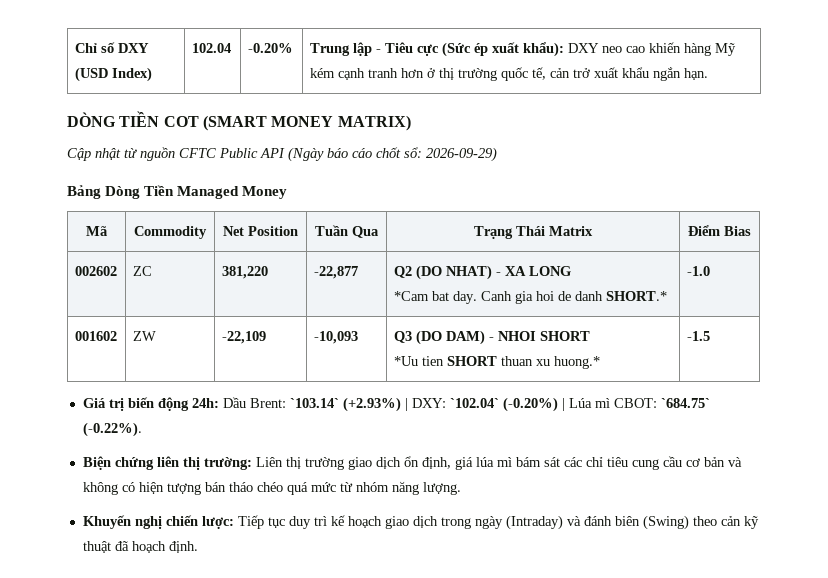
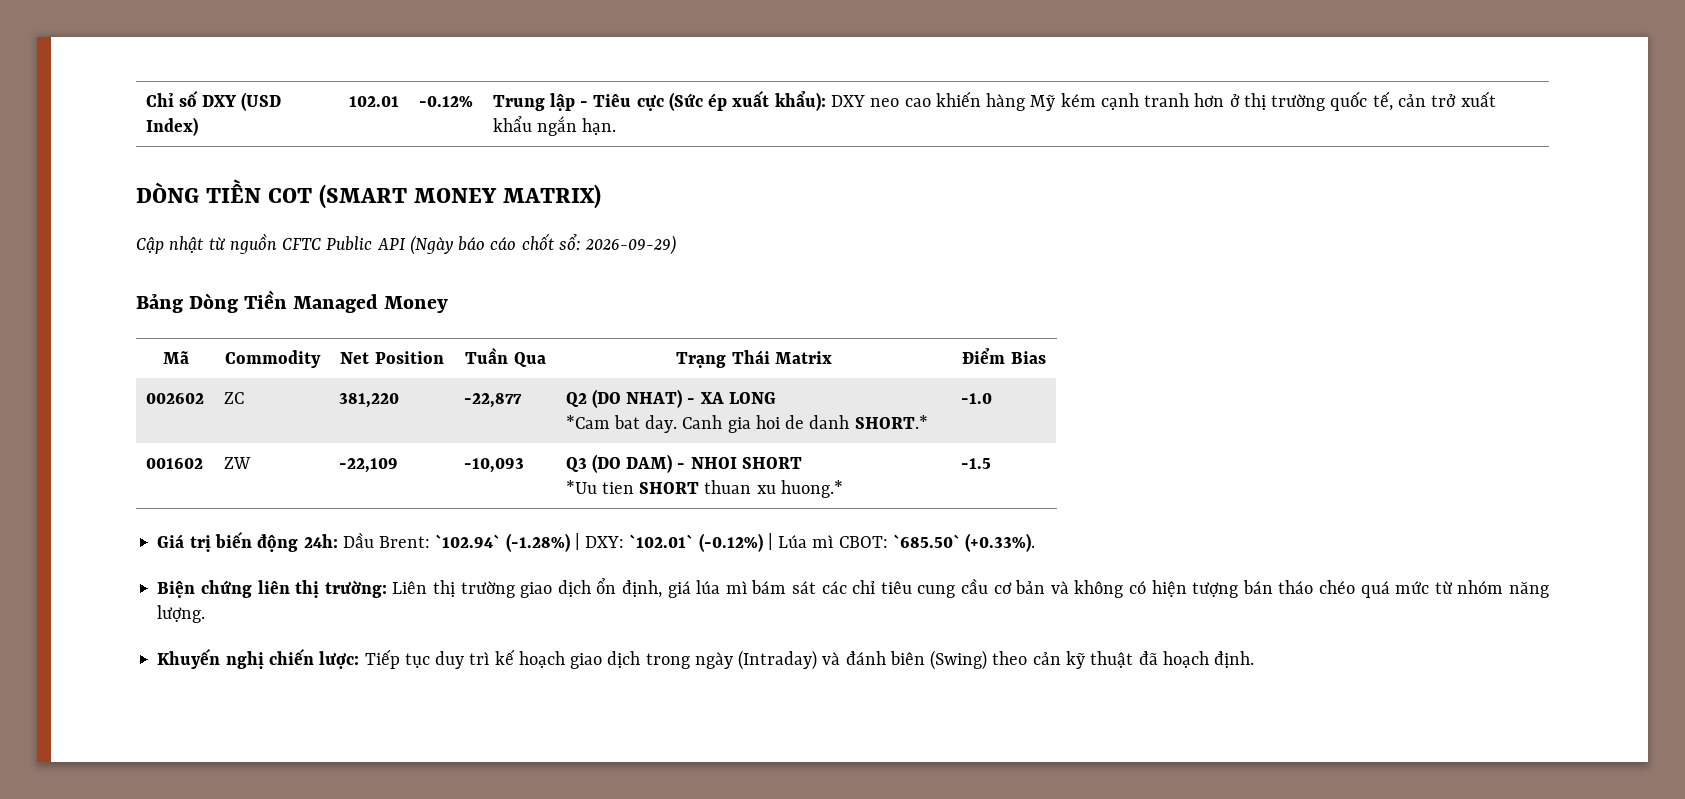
[191,43,231,53] [247,43,293,53] 102.04 | -0.20% -> [348,96,399,107] [418,96,473,107] 102.01 | -0.12%
[289,397,558,412] `103.14` (+2.93%) | DXY: `102.04` (-0.20%) -> [435,533,763,552] `102.94` (-1.28%) | DXY: `102.01` (-0.12%)
[660,398,710,408] [82,422,142,437] `684.75` (-0.22%). -> [892,533,1036,552] `685.50` (+0.33%).

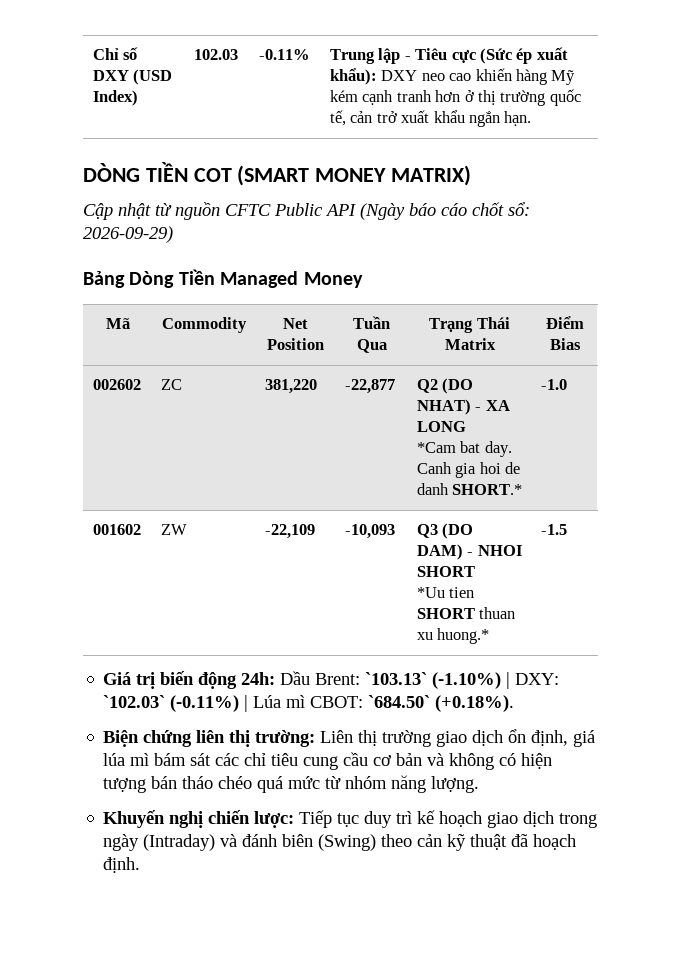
[348,96,399,107] [418,96,473,107] 102.01 | -0.12% -> [193,49,238,60] [258,49,310,60] 102.03 | -0.11%
[435,533,763,552] `102.94` (-1.28%) | DXY: `102.01` (-0.12%) -> [365,672,560,689] [103,695,240,712] `103.13` (-1.10%) | DXY: `102.03` (-0.11%)
[892,533,1036,552] `685.50` (+0.33%). -> [368,695,515,712] `684.50` (+0.18%).

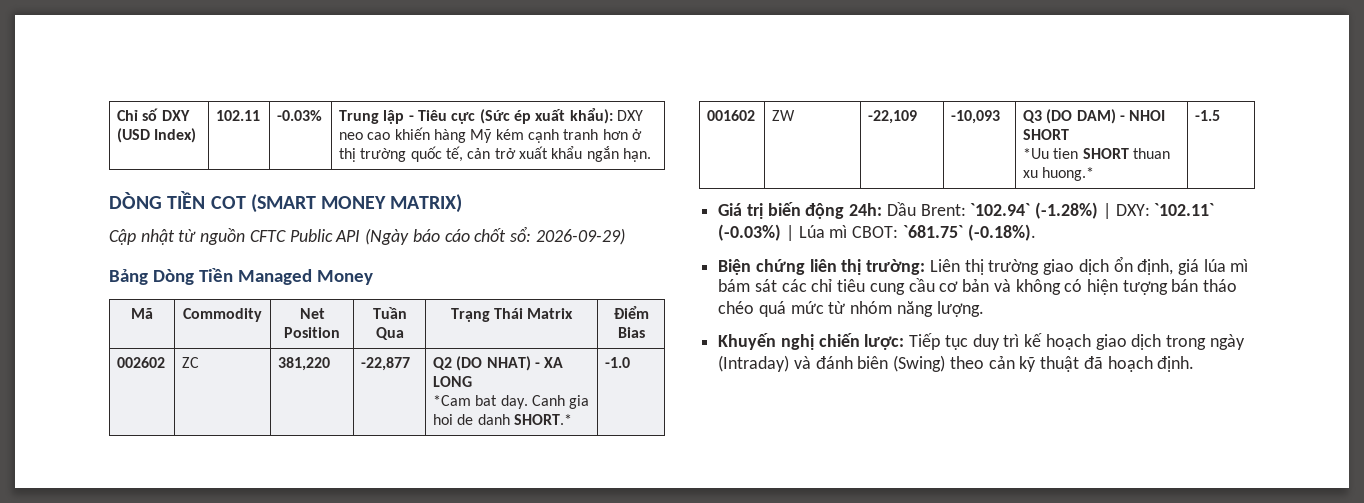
[193,49,238,60] [258,49,310,60] 102.03 | -0.11% -> [216,110,261,121] [277,110,323,121] 102.11 | -0.03%
[365,672,560,689] [103,695,240,712] `103.13` (-1.10%) | DXY: `102.03` (-0.11%) -> [970,202,1215,219] [718,224,782,241] `102.94` (-1.28%) | DXY: `102.11` (-0.03%)
[368,695,515,712] `684.50` (+0.18%). -> [902,224,1036,241] `681.75` (-0.18%).

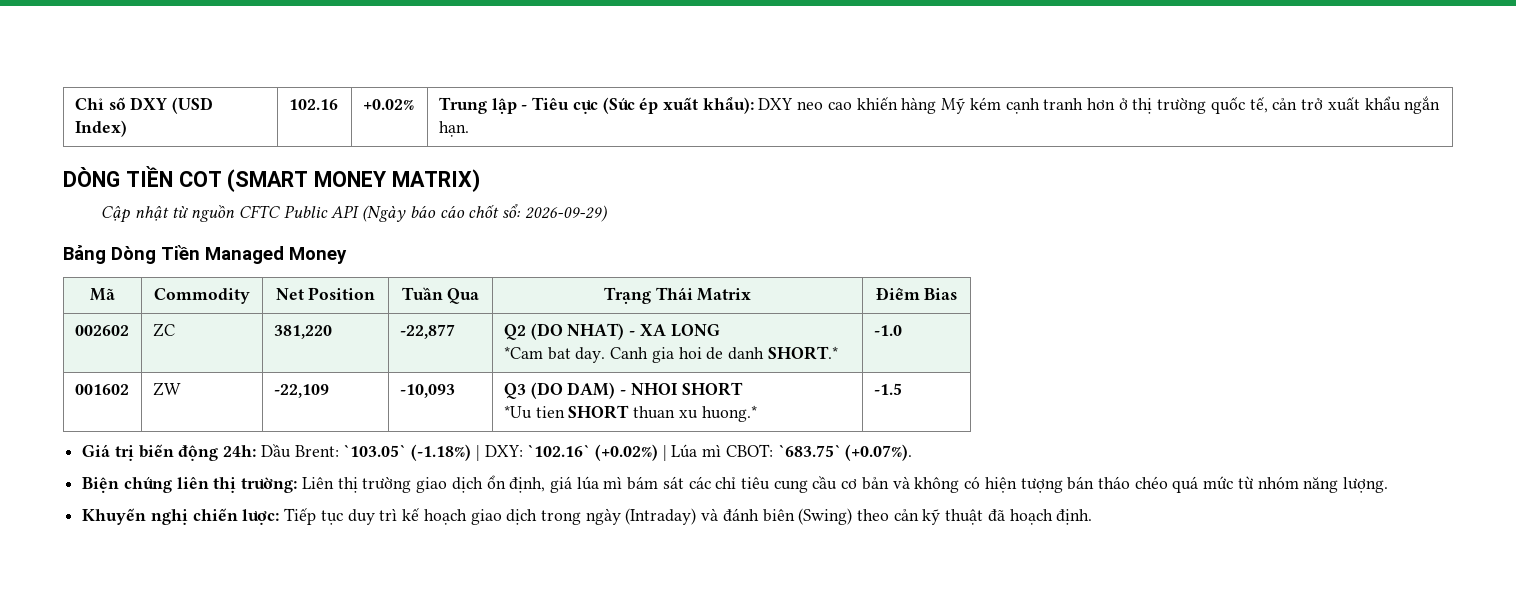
[216,110,261,121] [277,110,323,121] 102.11 | -0.03% -> [288,99,338,110] [362,99,414,110] 102.16 | +0.02%
[970,202,1215,219] [718,224,782,241] `102.94` (-1.28%) | DXY: `102.11` (-0.03%) -> [343,444,658,461] `103.05` (-1.18%) | DXY: `102.16` (+0.02%)
[902,224,1036,241] `681.75` (-0.18%). -> [777,444,913,461] `683.75` (+0.07%).

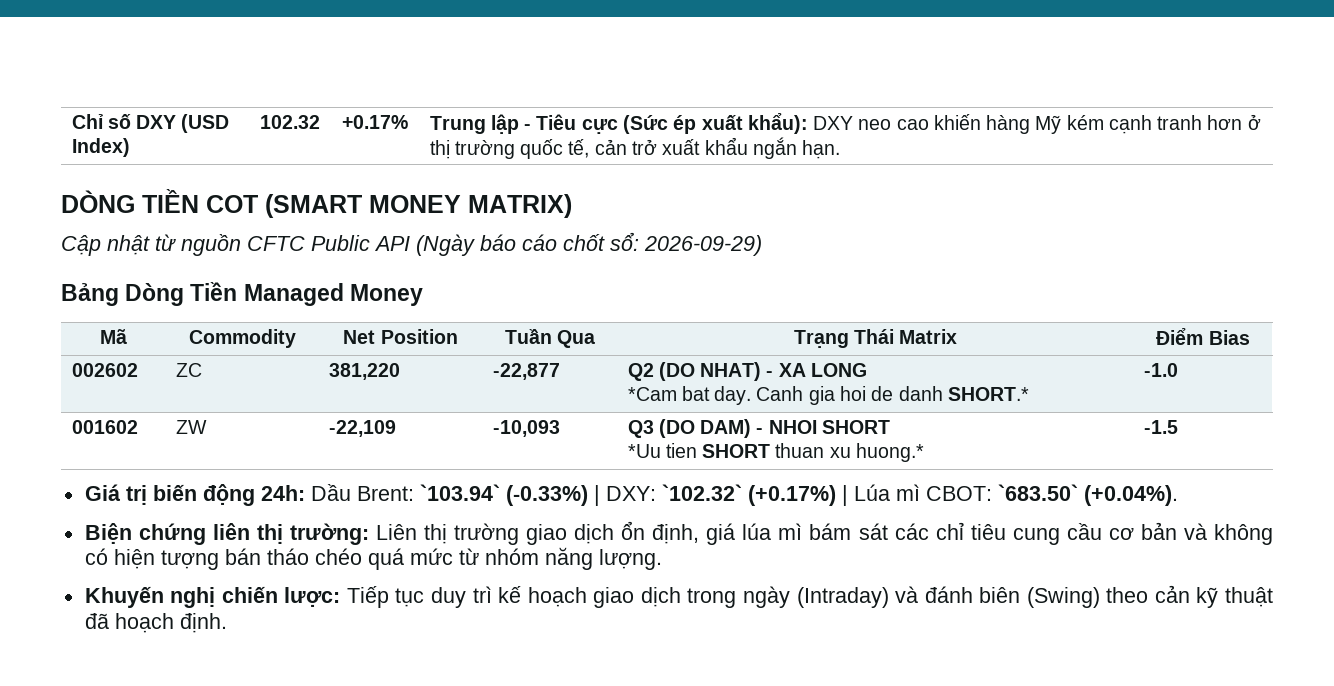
[288,99,338,110] [362,99,414,110] 102.16 | +0.02% -> [259,115,320,129] [341,115,408,129] 102.32 | +0.17%
[343,444,658,461] `103.05` (-1.18%) | DXY: `102.16` (+0.02%) -> [419,484,836,506] `103.94` (-0.33%) | DXY: `102.32` (+0.17%)
[777,444,913,461] `683.75` (+0.07%). -> [997,484,1178,506] `683.50` (+0.04%).

